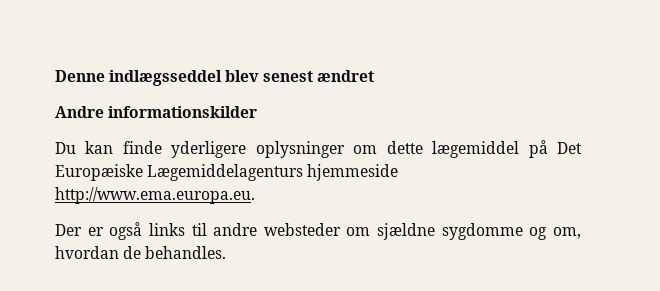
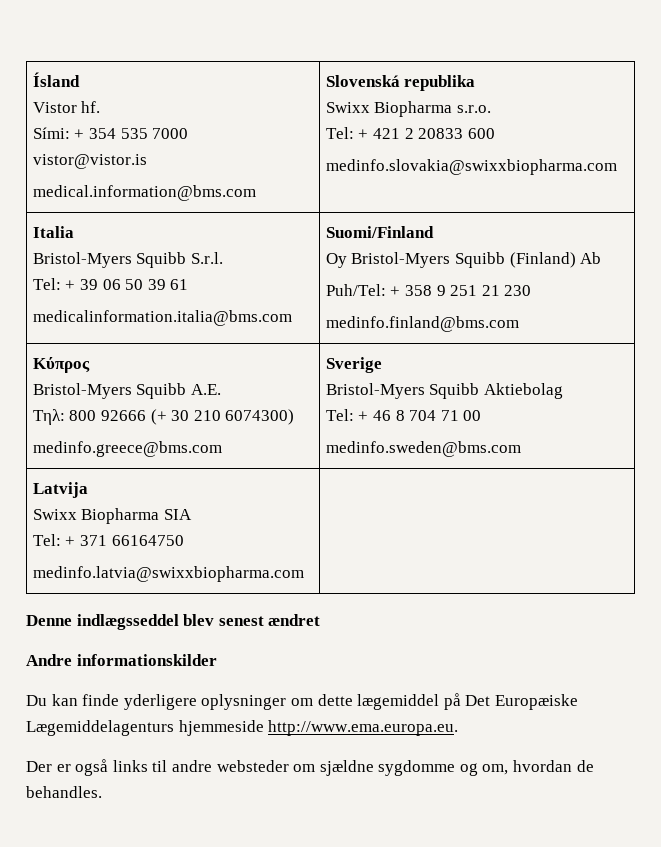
(55, 76) none -> [32,72,80,87] [32,101,101,113] [32,127,189,139] [32,154,147,169] [32,185,256,201] [325,75,476,91] [325,101,492,117] [325,127,495,139] [325,159,617,175] [32,226,74,238] [32,252,224,268] [32,278,189,290] [32,310,292,326] [325,226,434,238] [325,252,602,268] [325,284,532,296] [325,316,519,332] [32,357,90,373] [32,383,222,399] [32,409,295,425] [32,441,222,457] [325,357,382,373] [325,383,564,399] [325,409,482,421] [325,441,521,457] [32,482,88,498] [32,508,193,524] [32,534,184,546] [32,566,304,582] Ísland // Vistor hf. // Sími: + 354 535 7000 // vistor@vistor.is // medical.information@bms.com | Slovenská republika // Swixx Biopharma s.r.o. // Tel: + 421 2 20833 600 // medinfo.slovakia@swixxbiopharma.com // Italia // Bristol-Myers Squibb S.r.l. // Tel: + 39 06 50 39 61 // medicalinformation.italia@bms.com | Suomi/Finland // Oy Bristol-Myers Squibb (Finland) Ab // Puh/Tel: + 358 9 251 21 230 // medinfo.finland@bms.com // Κύπρος // Bristol-Myers Squibb A.E. // Τηλ: 800 92666 (+ 30 210 6074300) // medinfo.greece@bms.com | Sverige // Bristol-Myers Squibb Aktiebolag // Tel: + 46 8 704 71 00 // medinfo.sweden@bms.com // Latvija // Swixx Biopharma SIA // Tel: + 371 66164750 // medinfo.latvia@swixxbiopharma.com | //

